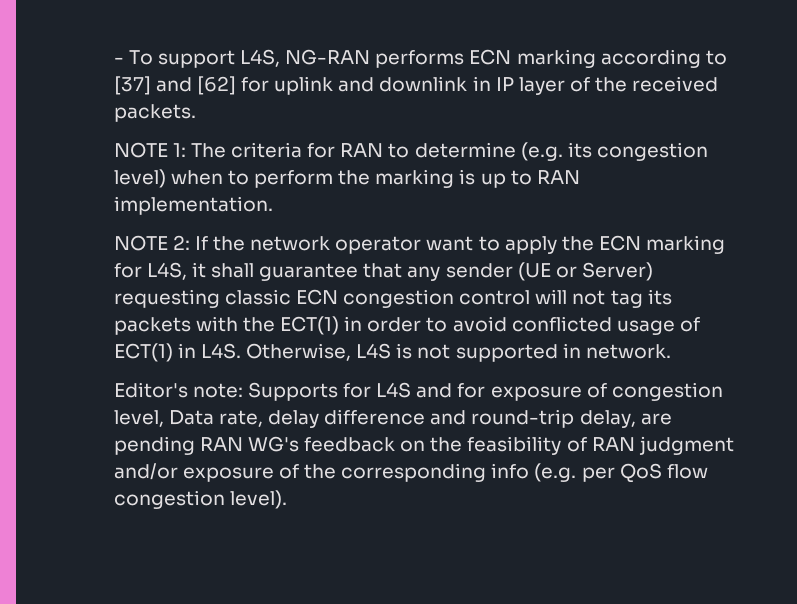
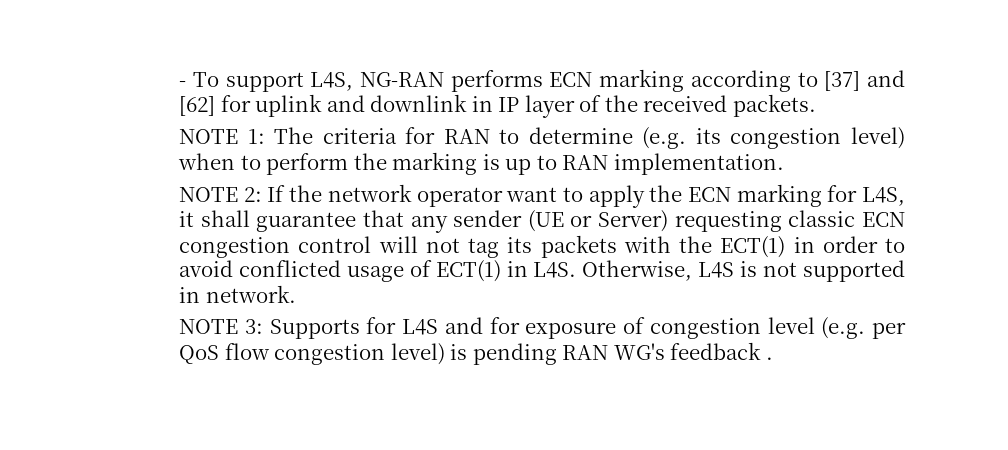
[113,382,243,398] Editor's note: -> [179,319,263,334] NOTE 3:
[113,409,672,428] [113,436,734,455] [113,463,530,482] level, Data rate, delay difference and round-trip delay, are pending RAN WG's feedback on the feasibility of RAN judgment and/or exposure of the corresponding info -> [767,317,815,334] level
[229,490,287,509] level). -> [390,342,773,365] level) is pending RAN WG's feedback .

